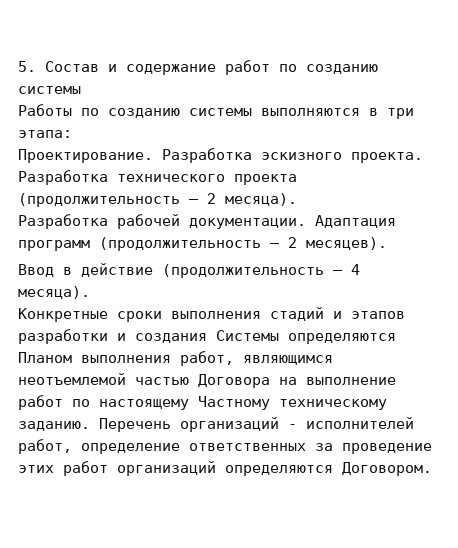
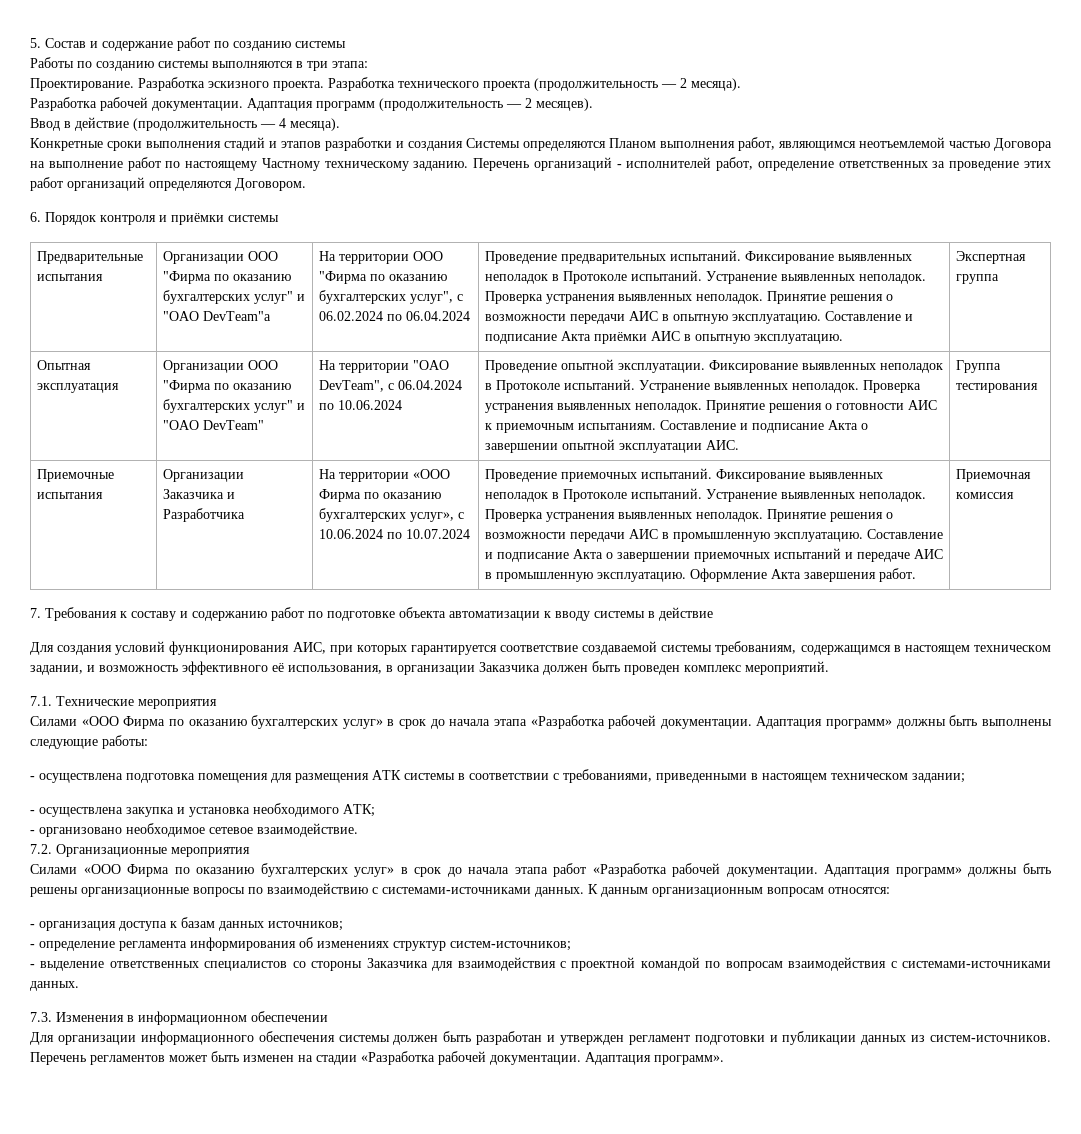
(432, 469) none -> [30,212,279,225] [36,251,143,264] [36,274,103,281] [162,251,278,264] [162,271,291,284] [162,290,305,304] [162,311,271,321] [318,251,443,264] [318,271,447,284] [318,290,463,304] [318,311,470,321] [484,250,912,264] [484,270,926,284] [484,291,893,304] [484,311,913,324] [484,331,843,344] [955,251,1026,264] [955,274,999,284] [36,360,91,370] [36,383,119,393] [162,360,278,373] [162,380,291,393] [162,399,305,413] [162,420,264,430] [318,360,449,373] [318,380,462,392] [318,400,402,410] [484,359,943,373] [484,379,921,393] [484,400,937,413] [484,420,868,433] [484,439,739,453] [955,360,1001,373] [955,383,1038,393] [36,469,114,482] [36,492,103,499] [162,469,244,482] [162,489,235,499] [162,508,245,522] [318,469,450,482] [318,489,441,502] [318,508,464,522] [318,529,470,539] [484,468,883,482] [484,488,926,502] [484,509,893,522] [484,529,943,542] [484,548,943,562] [484,568,916,582] [955,469,1031,482] [955,492,1014,499] [30,607,713,621] [30,641,1051,655] [30,661,829,675] [30,696,217,709] [30,715,1053,729] [30,735,148,749] [30,769,965,783] [30,803,375,817] [30,823,358,837] [30,844,250,857] [30,863,1051,877] [30,883,890,897] [30,917,343,931] [30,937,571,951] [30,957,1051,971] [30,981,79,991] [30,1011,328,1025] [30,1031,1051,1045] [30,1051,724,1065] // 6. Порядок контроля и приёмки системы // Предварительные испытания | Организации ООО "Фирма по оказанию бухгалтерских услуг" и "ОАО DevTeam"а | На территории ООО "Фирма по оказанию бухгалтерских услуг", с 06.02.2024 по 06.04.2024 | Проведение предварительных испытаний. Фиксирование выявленных неполадок в Протоколе испытаний. Устранение выявленных неполадок. Проверка устранения выявленных неполадок. Принятие решения о возможности передачи АИС в опытную эксплуатацию. Составление и подписание Акта приёмки АИС в опытную эксплуатацию. | Экспертная группа // Опытная эксплуатация | Организации ООО "Фирма по оказанию бухгалтерских услуг" и "ОАО DevTeam" | На территории "ОАО DevTeam", с 06.04.2024 по 10.06.2024 | Проведение опытной эксплуатации. Фиксирование выявленных неполадок в Протоколе испытаний. Устранение выявленных неполадок. Проверка устранения выявленных неполадок. Принятие решения о готовности АИС к приемочным испытаниям. Составление и подписание Акта о завершении опытной эксплуатации АИС. | Группа тестирования // Приемочные испытания | Организации Заказчика и Разработчика | На территории «ООО Фирма по оказанию бухгалтерских услуг», с 10.06.2024 по 10.07.2024 | Проведение приемочных испытаний. Фиксирование выявленных неполадок в Протоколе испытаний. Устранение выявленных неполадок. Проверка устранения выявленных неполадок. Принятие решения о возможности передачи АИС в промышленную эксплуатацию. Составление и подписание Акта о завершении приемочных испытаний и передаче АИС в промышленную эксплуатацию. Оформление Акта завершения работ. | Приемочная комиссия // 7. Требования к составу и содержанию работ по подготовке объекта автоматизации к вводу системы в действие // Для создания условий функционирования АИС, при которых гарантируется соответствие создаваемой системы требованиям, содержащимся в настоящем техническом задании, и возможность эффективного её использования, в организации Заказчика должен быть проведен комплекс мероприятий. // 7.1. Технические мероприятия // Силами «ООО Фирма по оказанию бухгалтерских услуг» в срок до начала этапа «Разработка рабочей документации. Адаптация программ» должны быть выполнены следующие работы: // - осуществлена подготовка помещения для размещения АТК системы в соответствии с требованиями, приведенными в настоящем техническом задании; // - осуществлена закупка и установка необходимого АТК; // - организовано необходимое сетевое взаимодействие. // 7.2. Организационные мероприятия // Силами «ООО Фирма по оказанию бухгалтерских услуг» в срок до начала этапа работ «Разработка рабочей документации. Адаптация программ» должны быть решены организационные вопросы по взаимодействию с системами-источниками данных. К данным организационным вопросам относятся: // - организация доступа к базам данных источников; // - определение регламента информирования об изменениях структур систем-источников; // - выделение ответственных специалистов со стороны Заказчика для взаимодействия с проектной командой по вопросам взаимодействия с системами-источниками данных. // 7.3. Изменения в информационном обеспечении // Для организации информационного обеспечения системы должен быть разработан и утвержден регламент подготовки и публикации данных из систем-источников. Перечень регламентов может быть изменен на стадии «Разработка рабочей документации. Адаптация программ».

